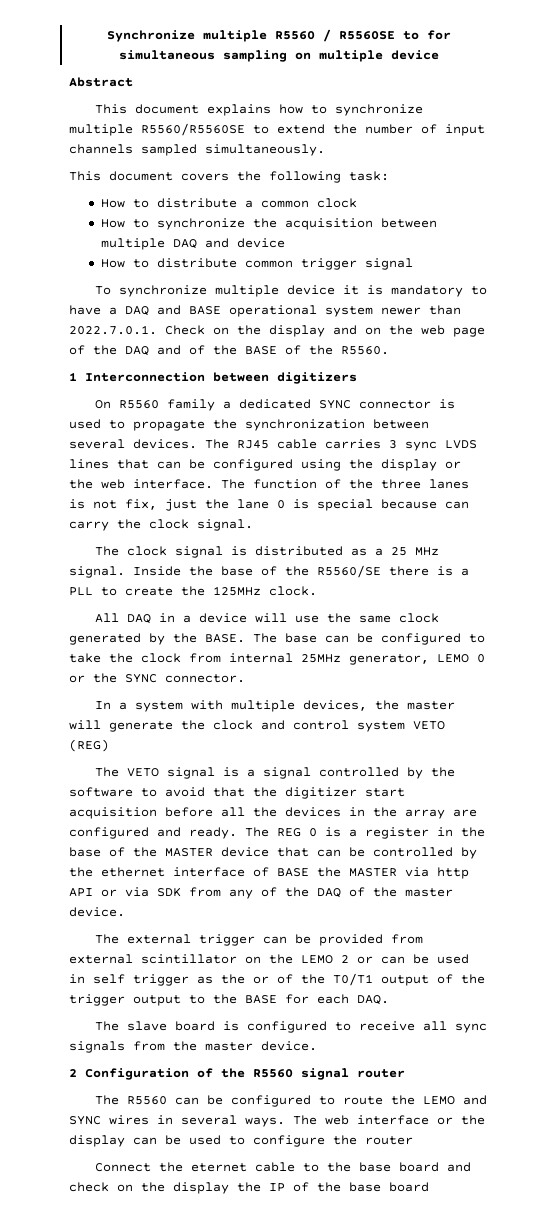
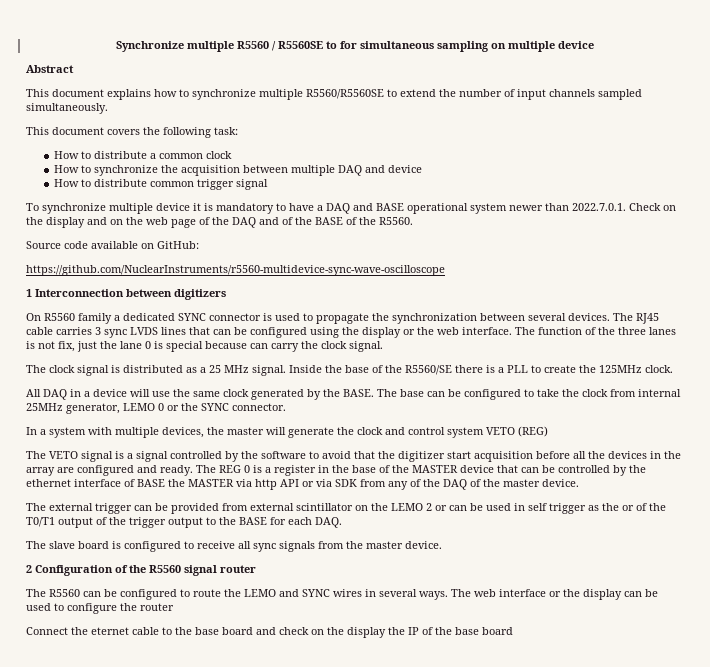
(389, 350) none -> [26,241,199,249] [26,265,445,276] // Source code available on GitHub: // https://github.com/NuclearInstruments/r5560-multidevice-sync-wave-oscilloscope

